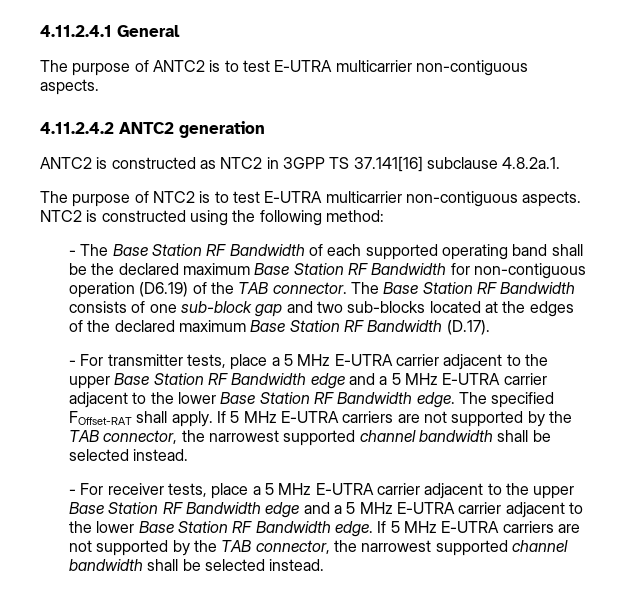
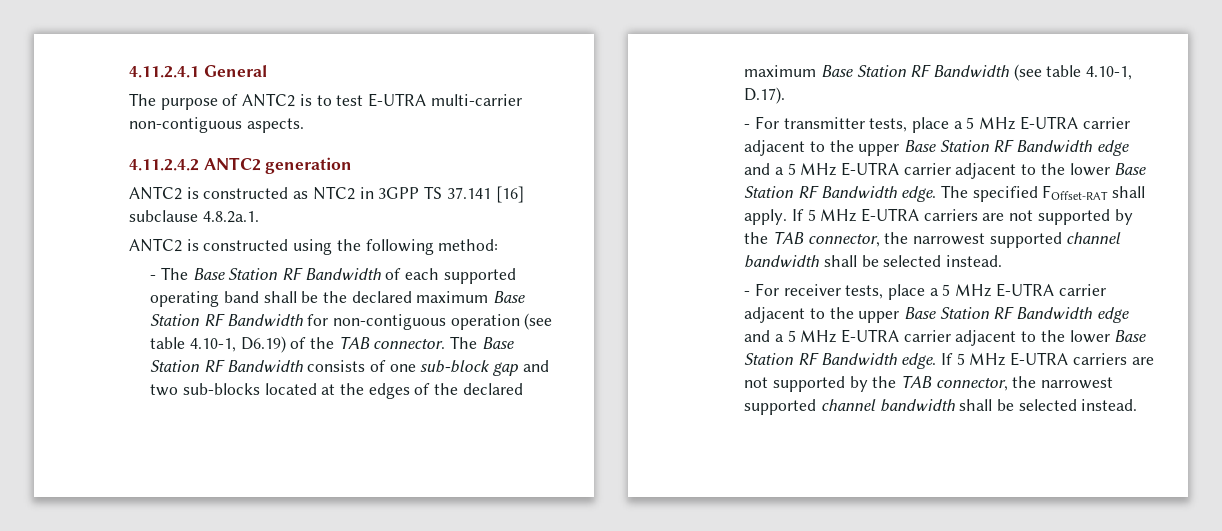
[335,60,412,72] multicarrier -> [430,94,522,106] multi-carrier
[353,156,423,172] 37.141[16] -> [446,186,524,203] 37.141 [16]
[40,191,582,207] [40,210,82,222] The purpose of NTC2 is to test E-UTRA multicarrier non-contiguous aspects. NTC2 -> [129,238,182,252] ANTC2
[139,282,189,297] (D6.19) -> [524,313,553,330] [150,336,286,353] (see table 4.10-1, D6.19)
[446,320,490,335] (D.17). -> [1013,64,1133,81] [744,87,786,104] (see table 4.10-1, D.17).

